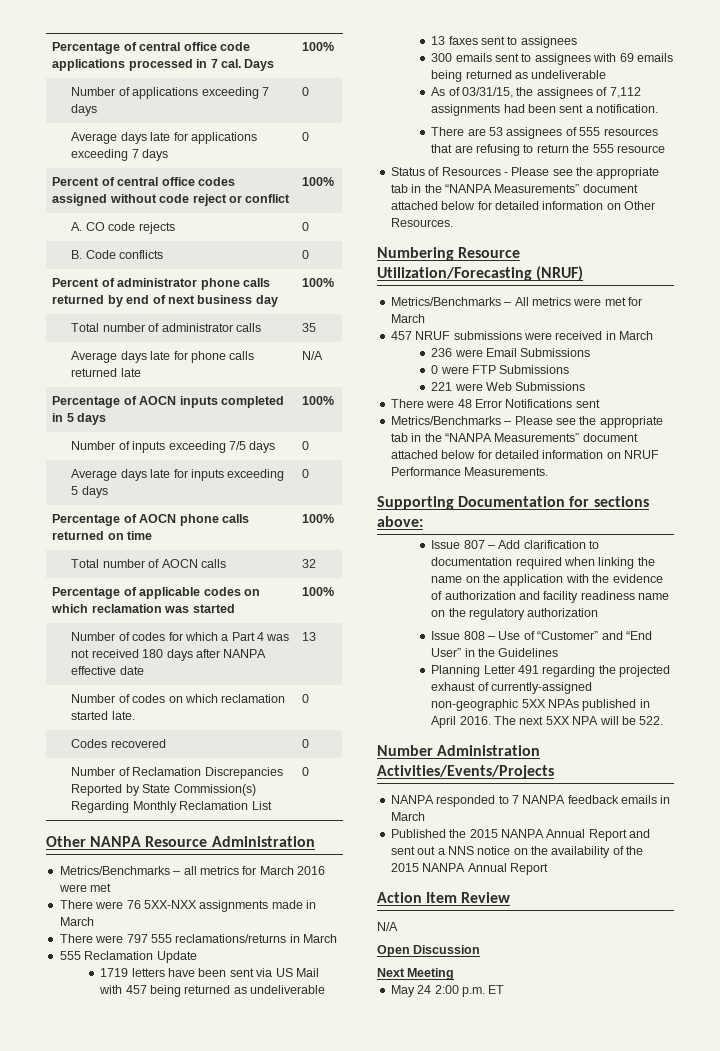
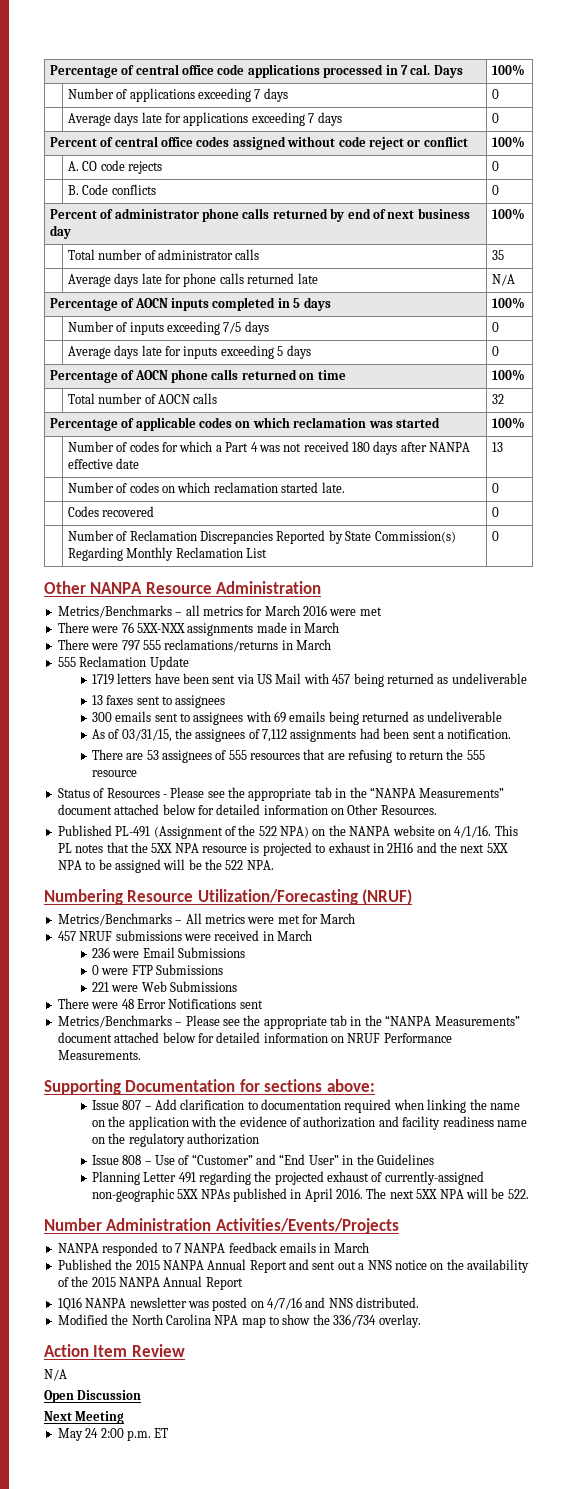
(453, 222) none -> [57,825,518,839] [57,842,508,856] [57,859,274,873] // Published PL-491 (Assignment of the 522 NPA) on the NANPA website on 4/1/16. This PL notes that the 5XX NPA resource is projected to exhaust in 2H16 and the next 5XX NPA to be assigned will be the 522 NPA.
(548, 869) none -> [57,1297,420,1311] [57,1314,421,1328] // 1Q16 NANPA newsletter was posted on 4/7/16 and NNS distributed. // Modified the North Carolina NPA map to show the 336/734 overlay.

